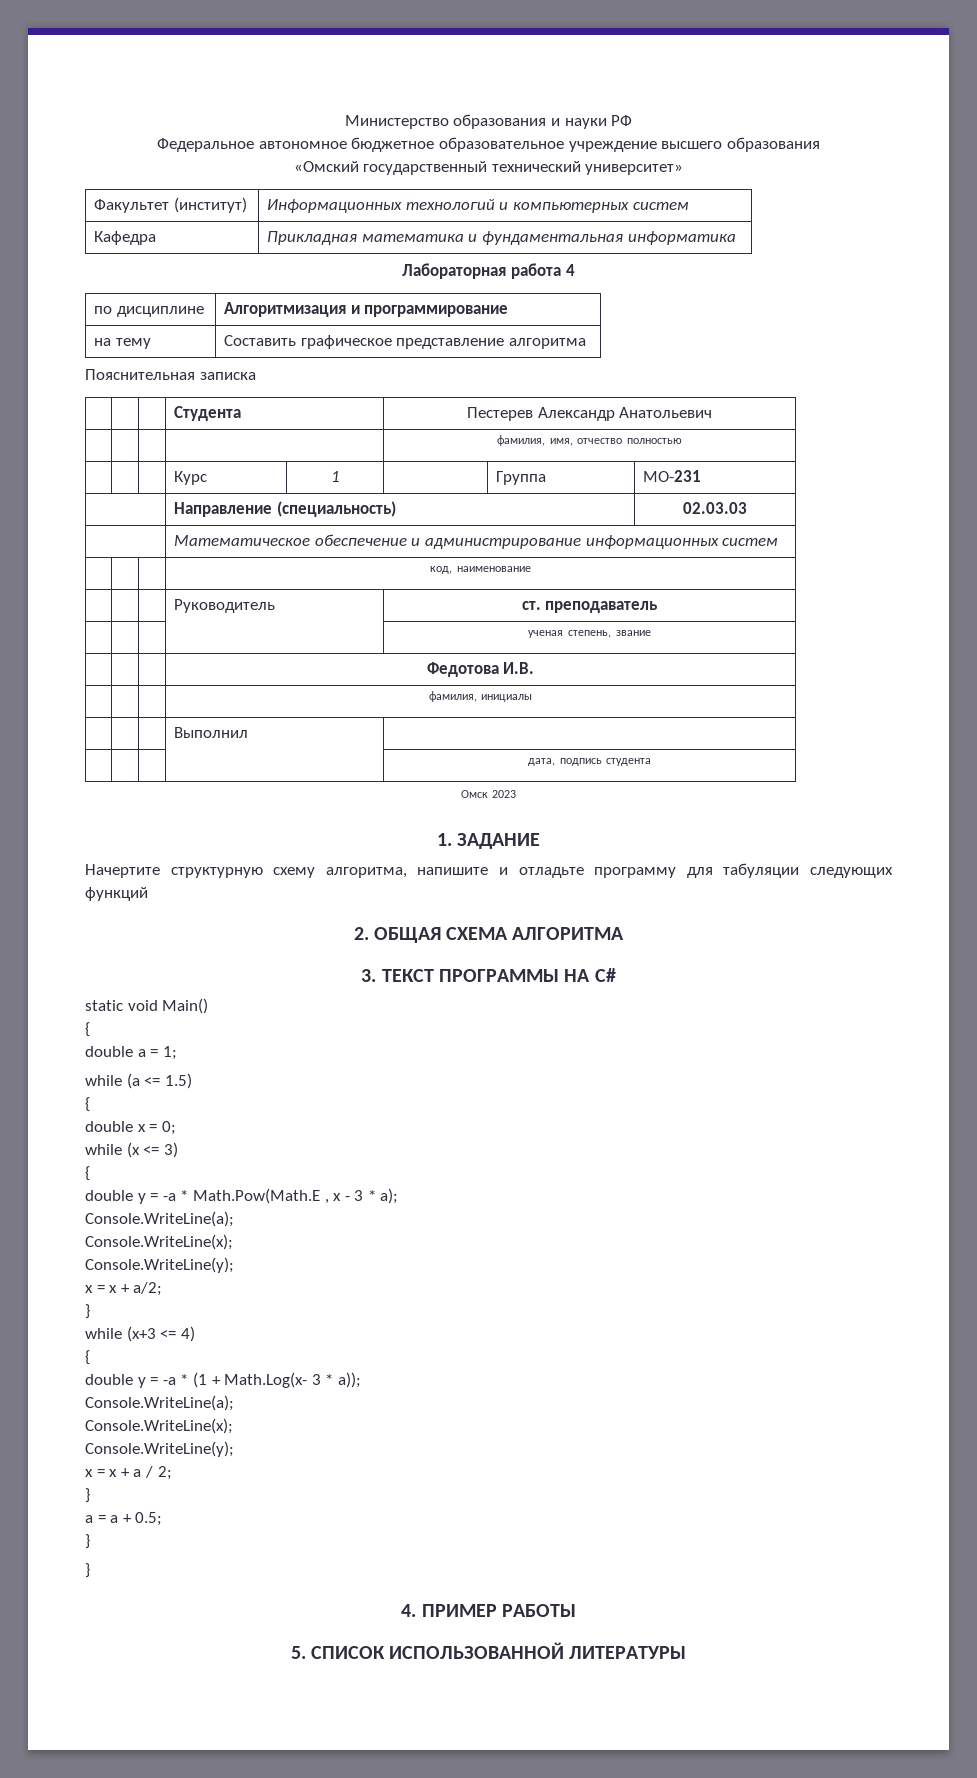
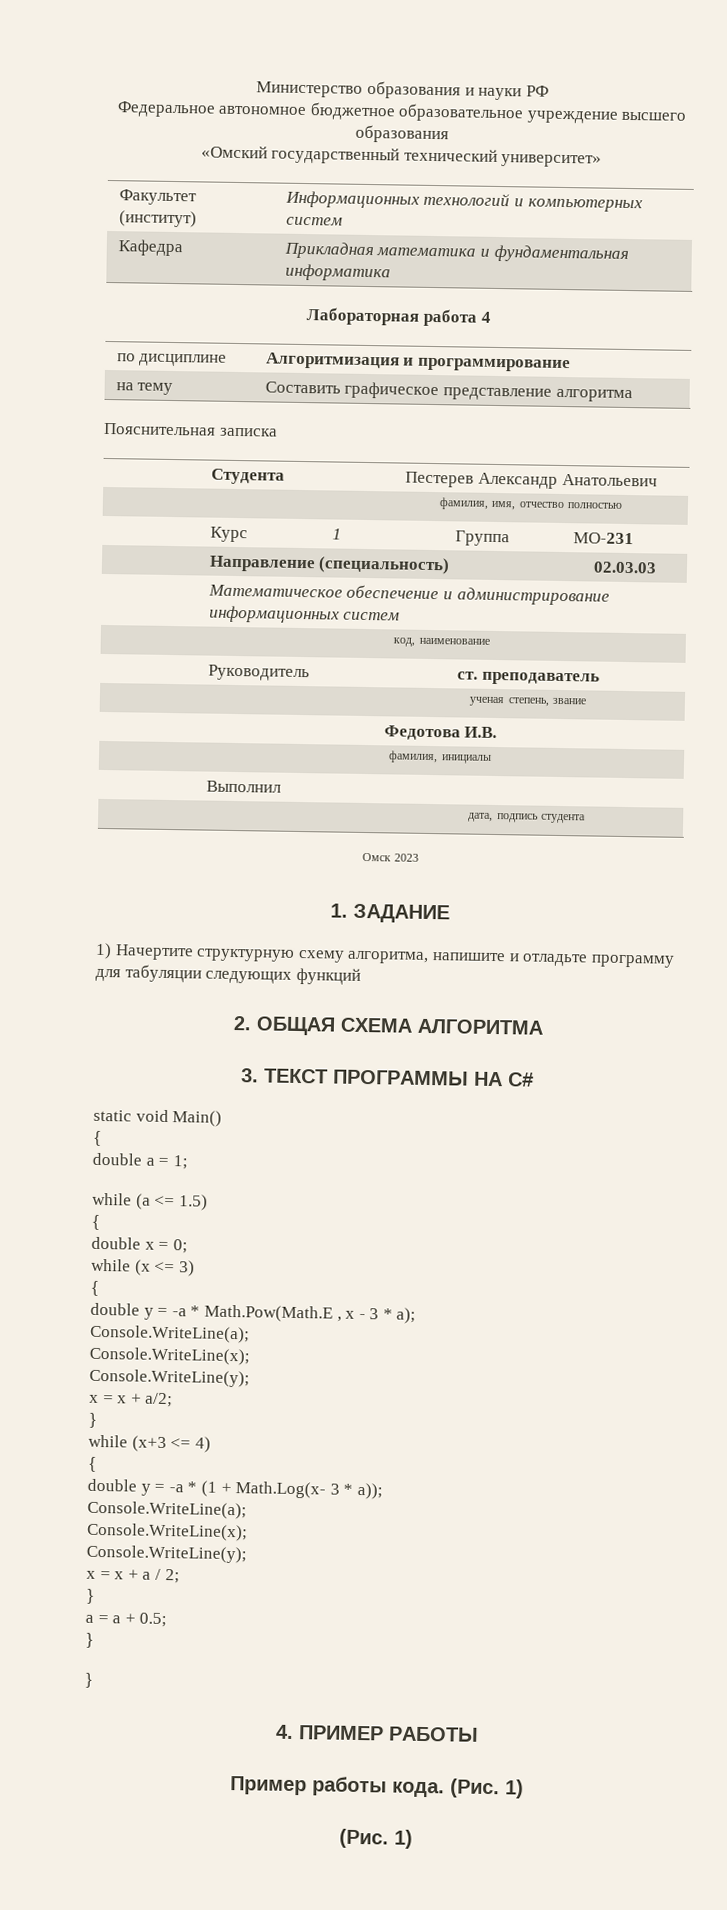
(541, 841) none -> [95,942,112,960] 1)
[290,1642,687,1659] 5. СПИСОК ИСПОЛЬЗОВАННОЙ ЛИТЕРАТУРЫ -> [229,1776,524,1799] [338,1828,413,1849] Пример работы кода. (Рис. 1) // (Рис. 1)

